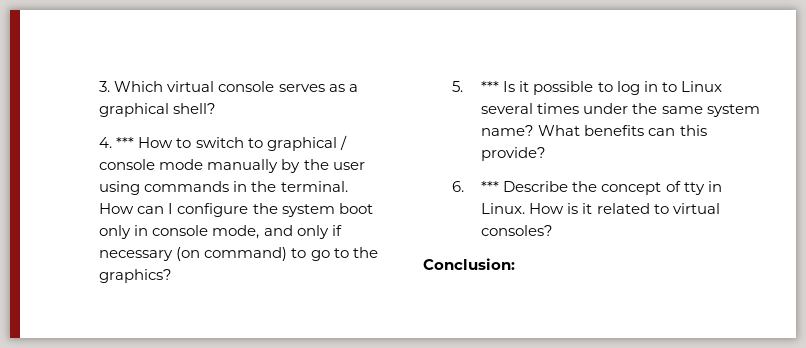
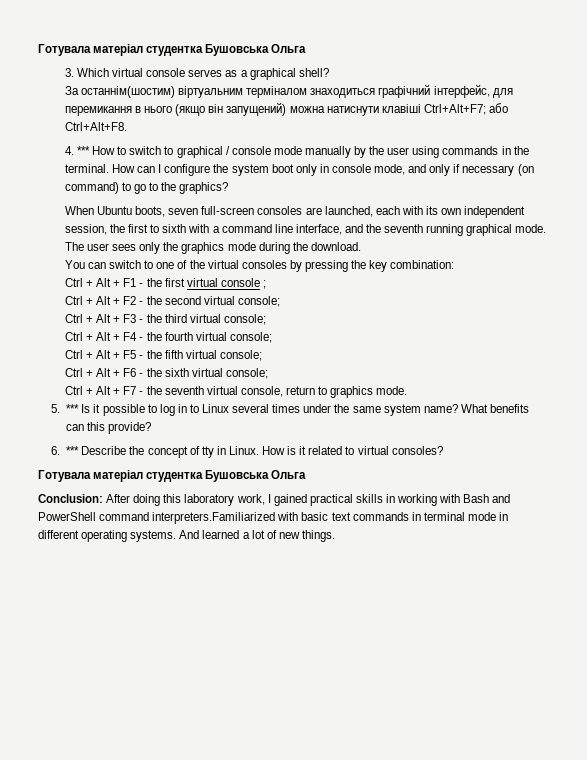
(99, 86) none -> [38,44,307,56] Готувала матеріал студентка Бушовська Ольга //
(217, 108) none -> [64,84,513,98] [64,102,508,116] [64,122,127,131] // За останнім(шостим) віртуальним терміналом знаходиться графічний інтерфейс, для перемикання в нього (якщо він запущений) можна натиснути клавіші Ctrl+Alt+F7; або Ctrl+Alt+F8.
(173, 276) none -> [64,206,526,218] [64,224,547,236] [64,242,361,254] [64,260,455,272] [64,278,266,289] [64,296,280,307] [64,314,266,325] [64,332,272,343] [64,350,262,361] [64,368,268,379] [64,386,408,398] // When Ubuntu boots, seven full-screen consoles are launched, each with its own independent session, the first to sixth with a command line interface, and the seventh running graphical mode. The user sees only the graphics mode during the download. // You can switch to one of the virtual consoles by pressing the key combination: // Ctrl + Alt + F1 - the first virtual console ; // Ctrl + Alt + F2 - the second virtual console; // Ctrl + Alt + F3 - the third virtual console; // Ctrl + Alt + F4 - the fourth virtual console; // Ctrl + Alt + F5 - the fifth virtual console; // Ctrl + Alt + F6 - the sixth virtual console; // Ctrl + Alt + F7 - the seventh virtual console, return to graphics mode.
[423,258,515,270] Conclusion: -> [38,470,307,482] [38,494,511,506] [38,512,509,524] [38,530,335,542] Готувала матеріал студентка Бушовська Ольга // Conclusion: After doing this laboratory work, I gained practical skills in working with Bash and PowerShell command interpreters.Familiarized with basic text commands in terminal mode in different operating systems. And learned a lot of new things.

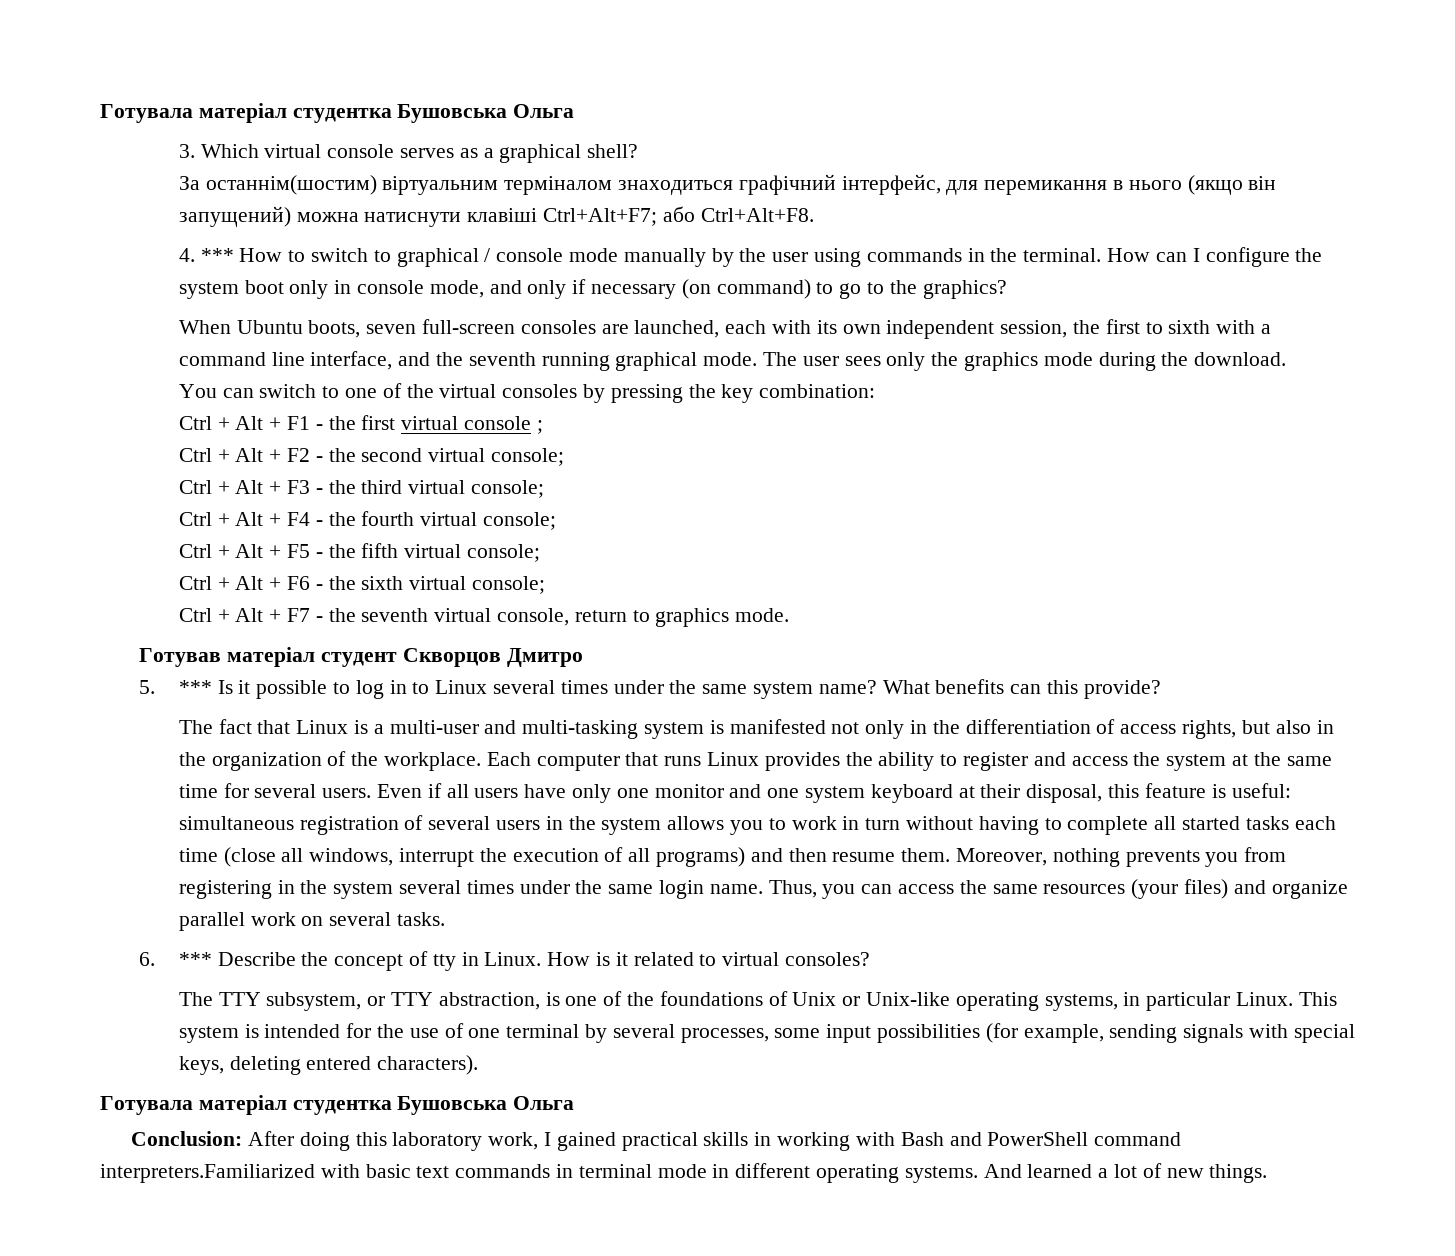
(408, 390) none -> [139,647,583,667] // Готував матеріал студент Скворцов Дмитро
(152, 428) none -> [178,719,1334,739] [178,751,1332,771] [178,783,1291,803] [178,815,1336,835] [178,847,1287,867] [178,879,1348,899] [178,912,446,931] // The fact that Linux is a multi-user and multi-tasking system is manifested not only in the differentiation of access rights, but also in the organization of the workplace. Each computer that runs Linux provides the ability to register and access the system at the same time for several users. Even if all users have only one monitor and one system keyboard at their disposal, this feature is useful: simultaneous registration of several users in the system allows you to work in turn without having to complete all started tasks each time (close all windows, interrupt the execution of all programs) and then resume them. Moreover, nothing prevents you from registering in the system several times under the same login name. Thus, you can access the same resources (your files) and organize parallel work on several tasks.
(443, 450) none -> [178,991,1337,1011] [178,1023,1355,1043] [178,1055,479,1075] // The TTY subsystem, or TTY abstraction, is one of the foundations of Unix or Unix-like operating systems, in particular Linux. This system is intended for the use of one terminal by several processes, some input possibilities (for example, sending signals with special keys, deleting entered characters).

